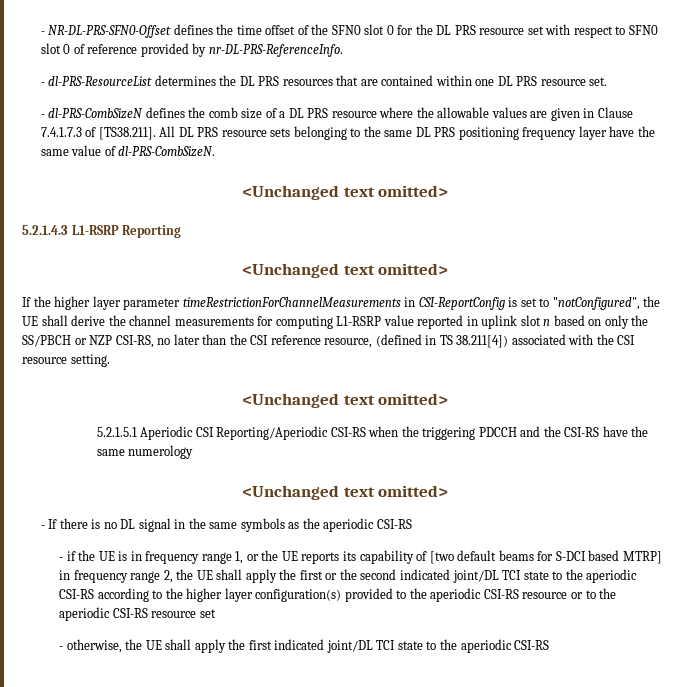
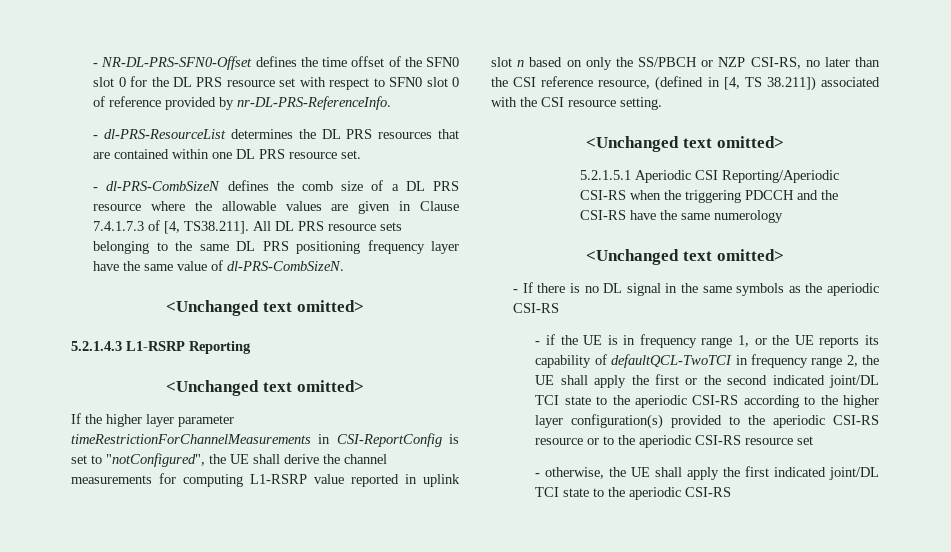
[98,127,156,140] [TS38.211]. -> [164,221,250,234] [4, TS38.211].
[439,335,509,348] TS 38.211[4]) -> [723,76,816,91] [4, TS 38.211])
[429,550,662,564] [two default beams for S-DCI based MTRP] -> [611,354,733,368] defaultQCL-TwoTCI

